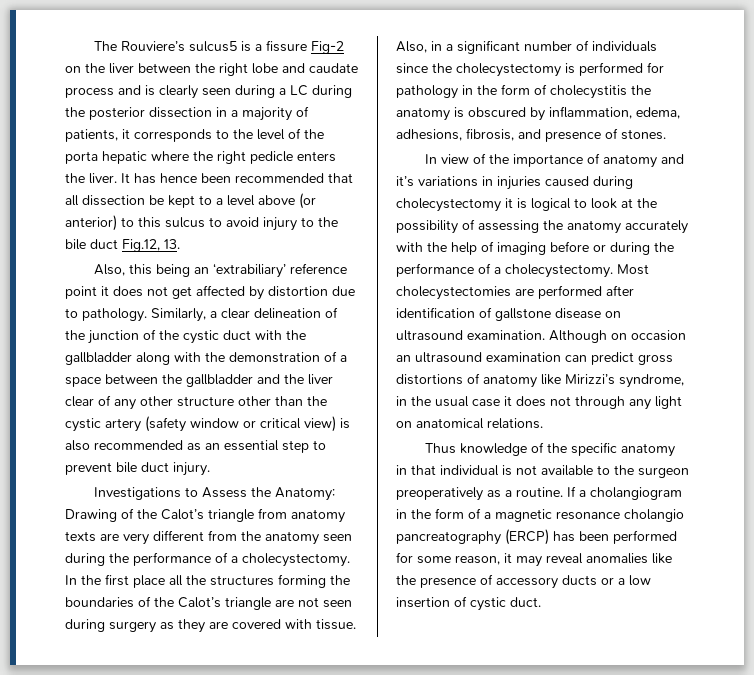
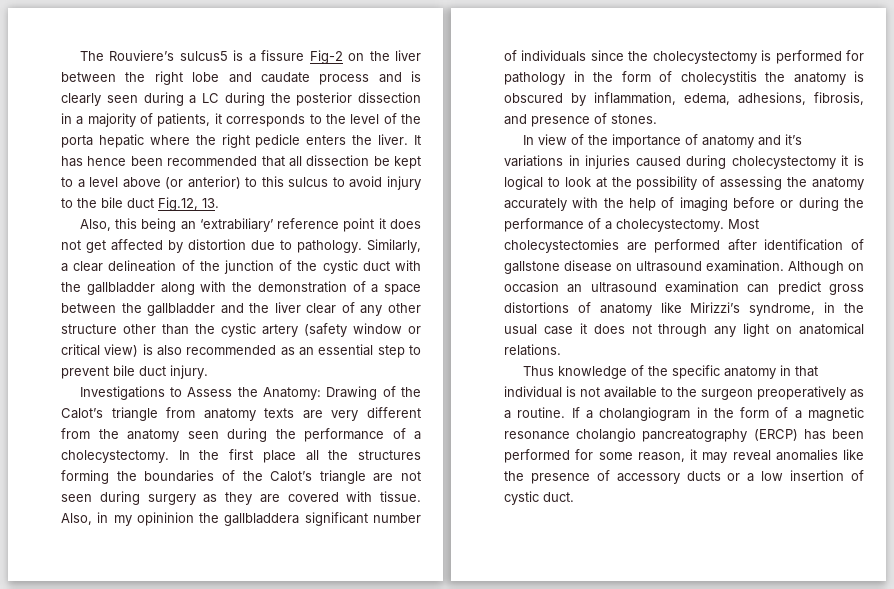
[446,44,453,51] a -> [113,512,300,526] my opininion the gallbladdera

